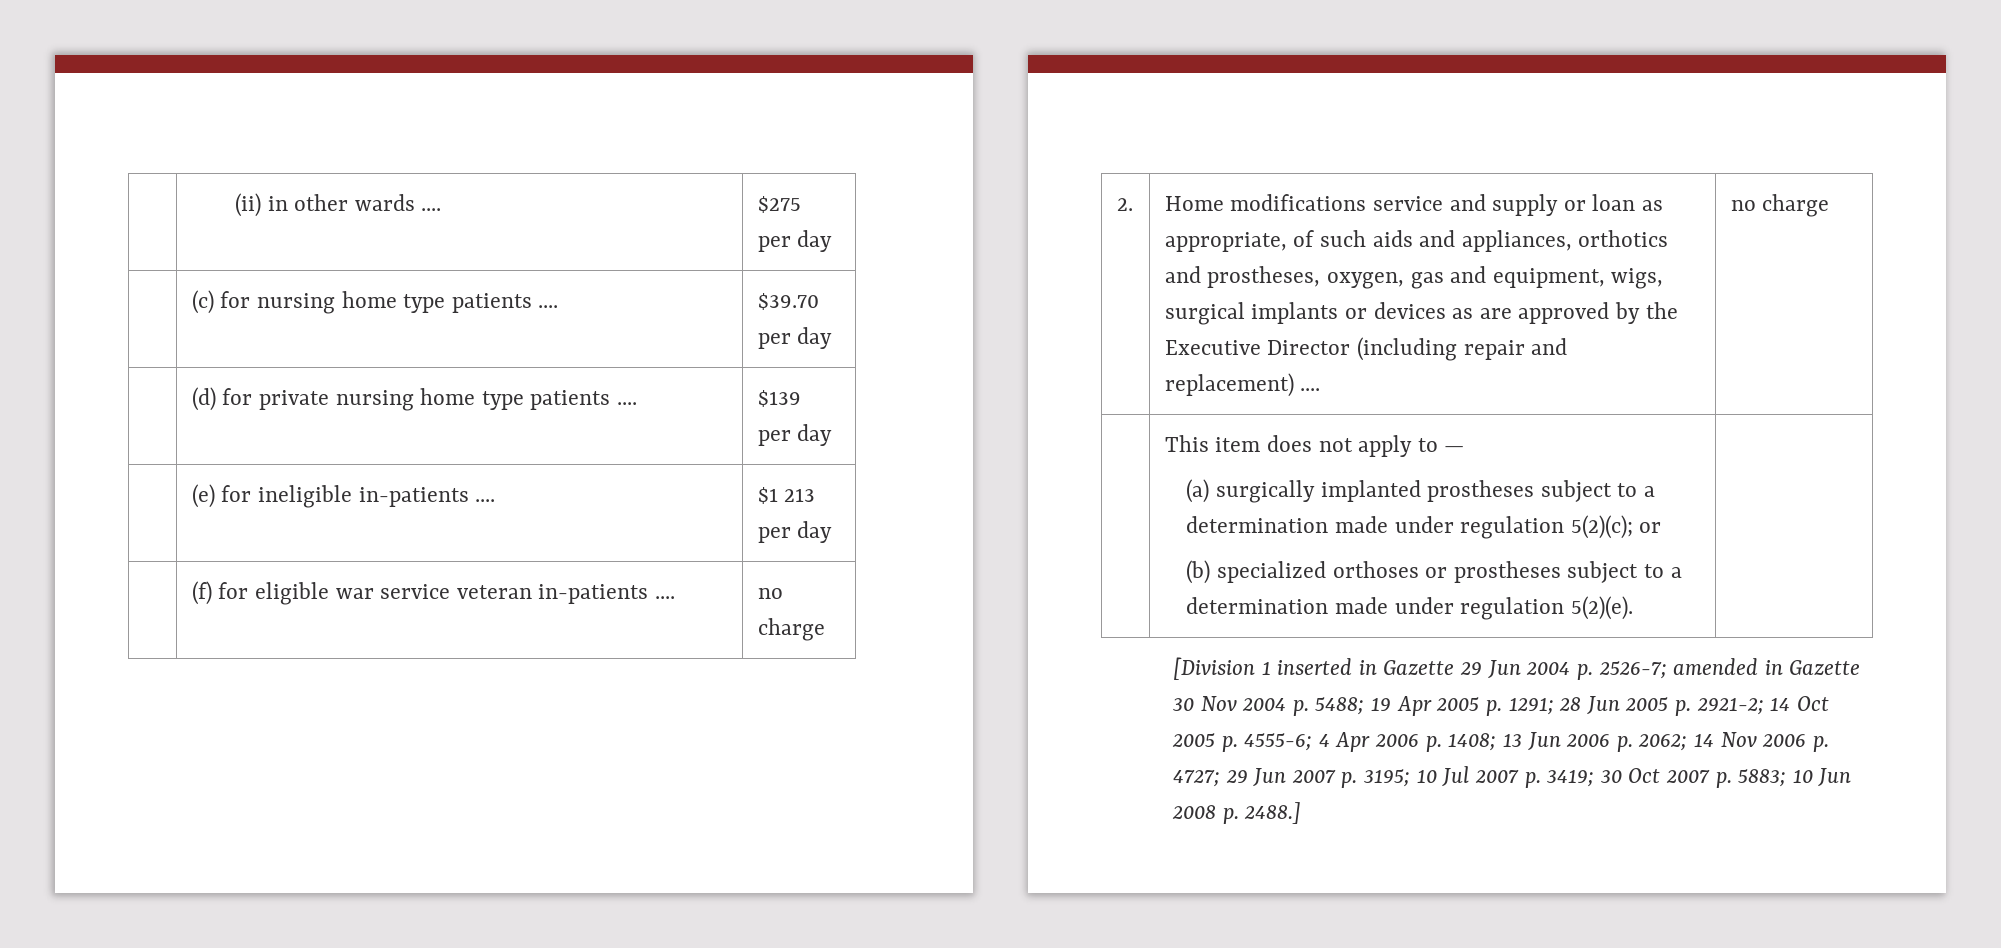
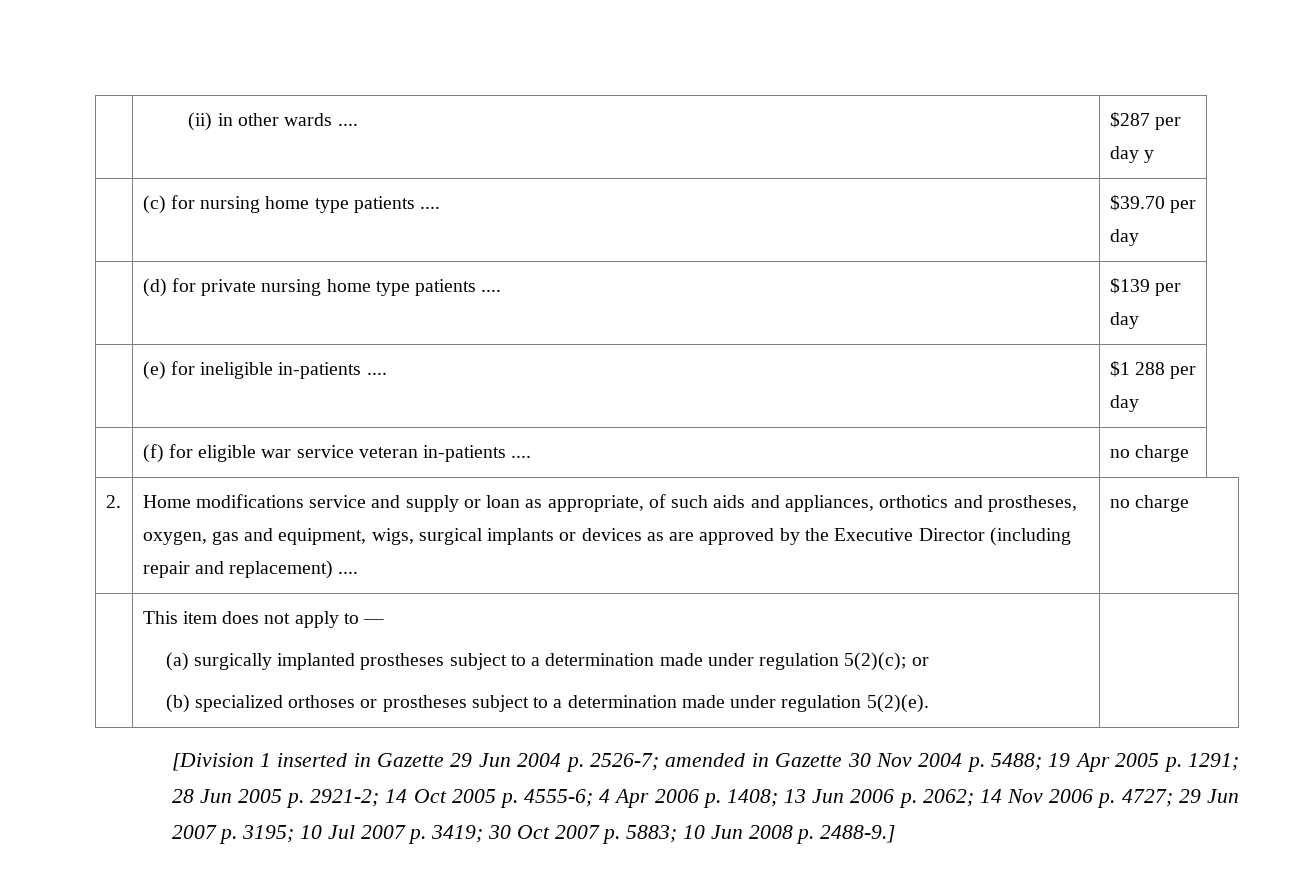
[757,196,801,213] [757,230,833,252] $275 per day -> [1109,112,1181,130] [1109,146,1154,163] $287 per day y
[784,488,816,502] 213 -> [1134,362,1165,375] 288
[1244,802,1302,824] 2488.] -> [820,825,896,843] 2488-9.]

